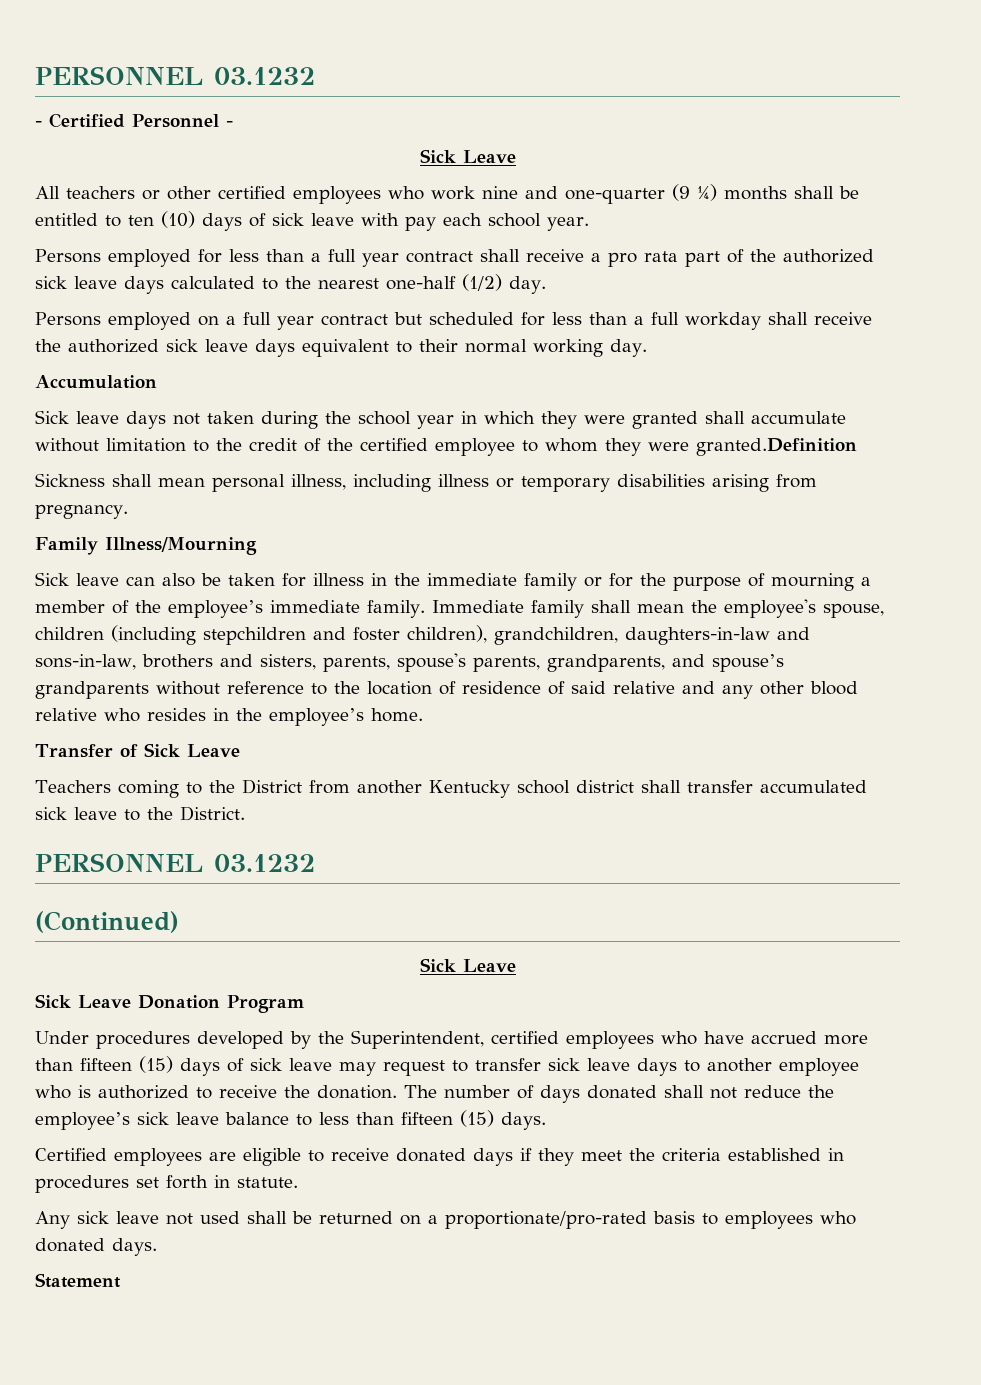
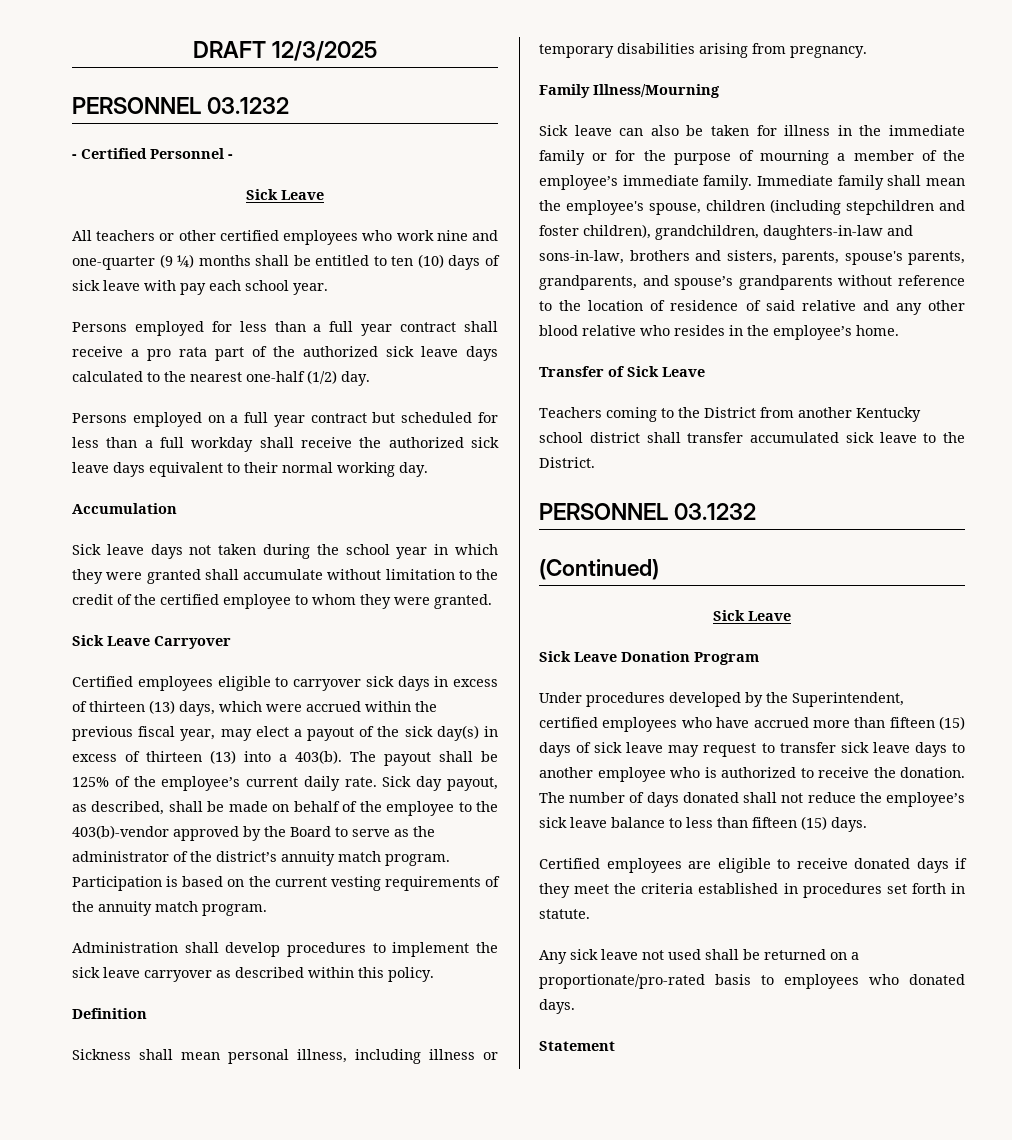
(35, 75) none -> [192,41,378,61] DRAFT 12/3/2025 //
[696,438,857,456] granted.Definition -> [434,594,492,609] [72,635,231,649] [72,676,498,691] [72,700,437,716] [72,725,499,741] [72,750,498,766] [72,776,498,791] [72,801,498,816] [72,825,435,841] [72,851,450,866] [72,876,500,891] [72,901,267,916] [72,942,499,957] [72,967,434,982] [72,1008,147,1019] granted. // Sick Leave Carryover // Certified employees eligible to carryover sick days in excess of thirteen (13) days, which were accrued within the previous fiscal year, may elect a payout of the sick day(s) in excess of thirteen (13) into a 403(b). The payout shall be 125% of the employee’s current daily rate. Sick day payout, as described, shall be made on behalf of the employee to the 403(b)-vendor approved by the Board to serve as the administrator of the district’s annuity match program. Participation is based on the current vesting requirements of the annuity match program. // Administration shall develop procedures to implement the sick leave carryover as described within this policy. // Definition

